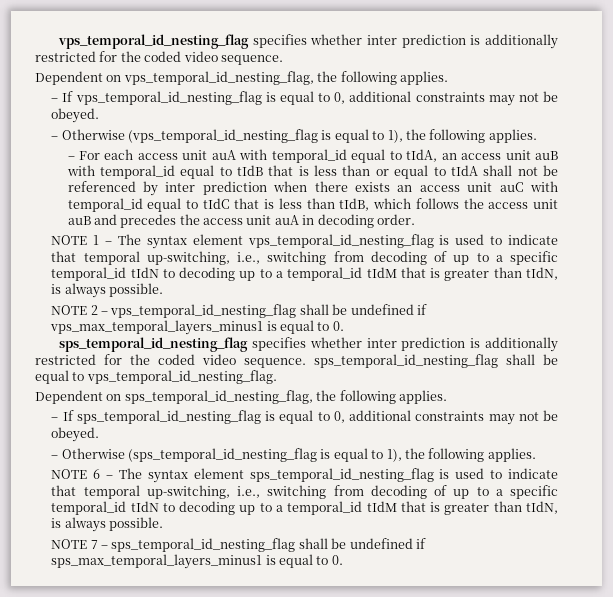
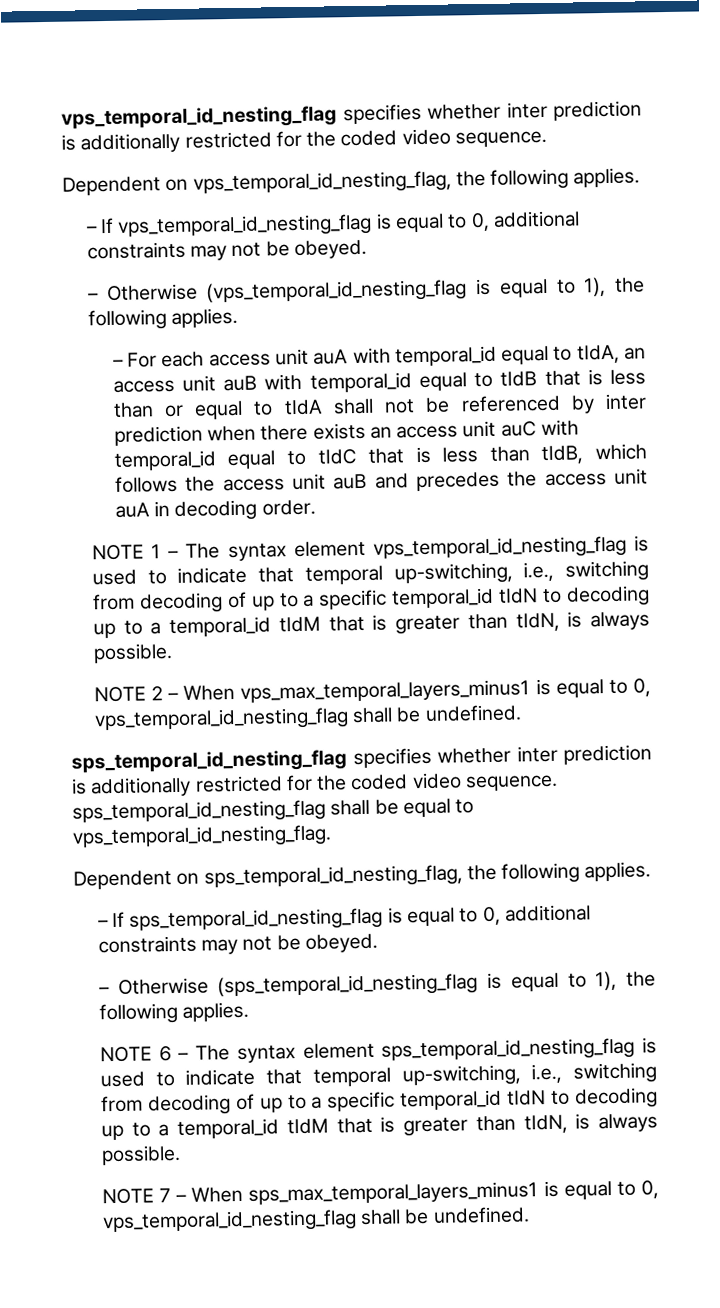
[110,304,427,318] [50,320,344,335] vps_temporal_id_nesting_flag shall be undefined if vps_max_temporal_layers_minus1 is equal to 0. -> [183,678,651,703] [93,704,522,732] When vps_max_temporal_layers_minus1 is equal to 0, vps_temporal_id_nesting_flag shall be undefined.
[111,538,426,552] [51,554,343,569] sps_temporal_id_nesting_flag shall be undefined if sps_max_temporal_layers_minus1 is equal to 0. -> [191,1180,659,1205] [101,1206,530,1234] When sps_max_temporal_layers_minus1 is equal to 0, vps_temporal_id_nesting_flag shall be undefined.

